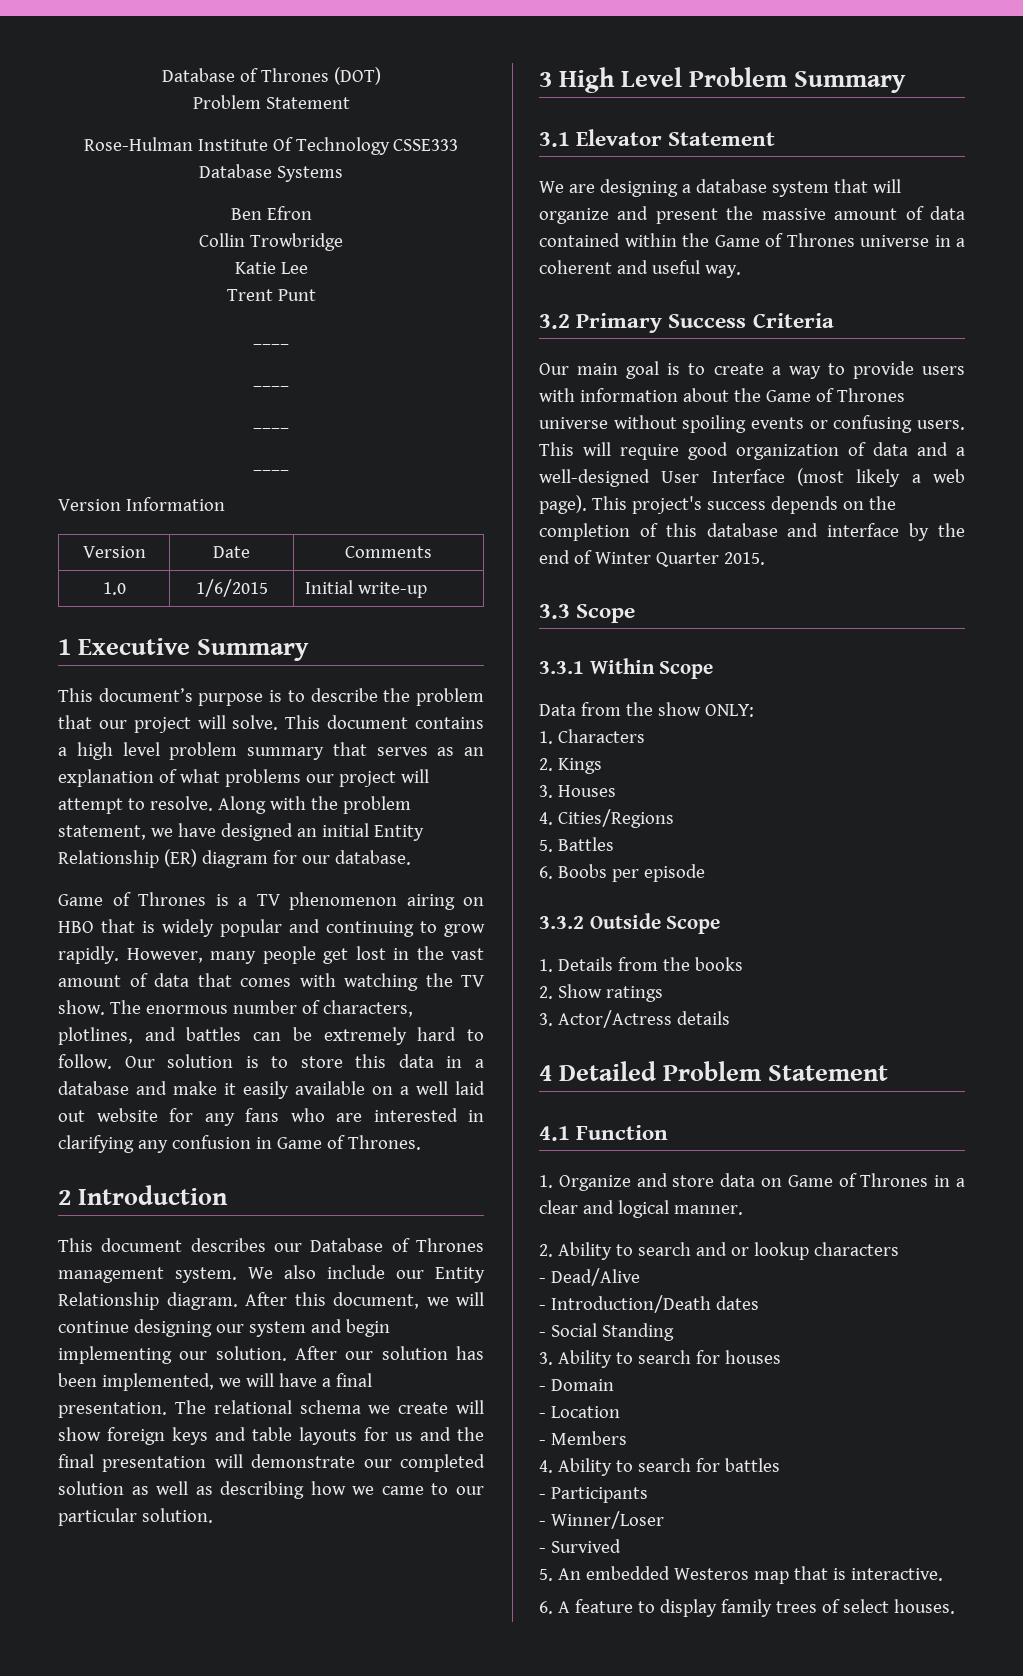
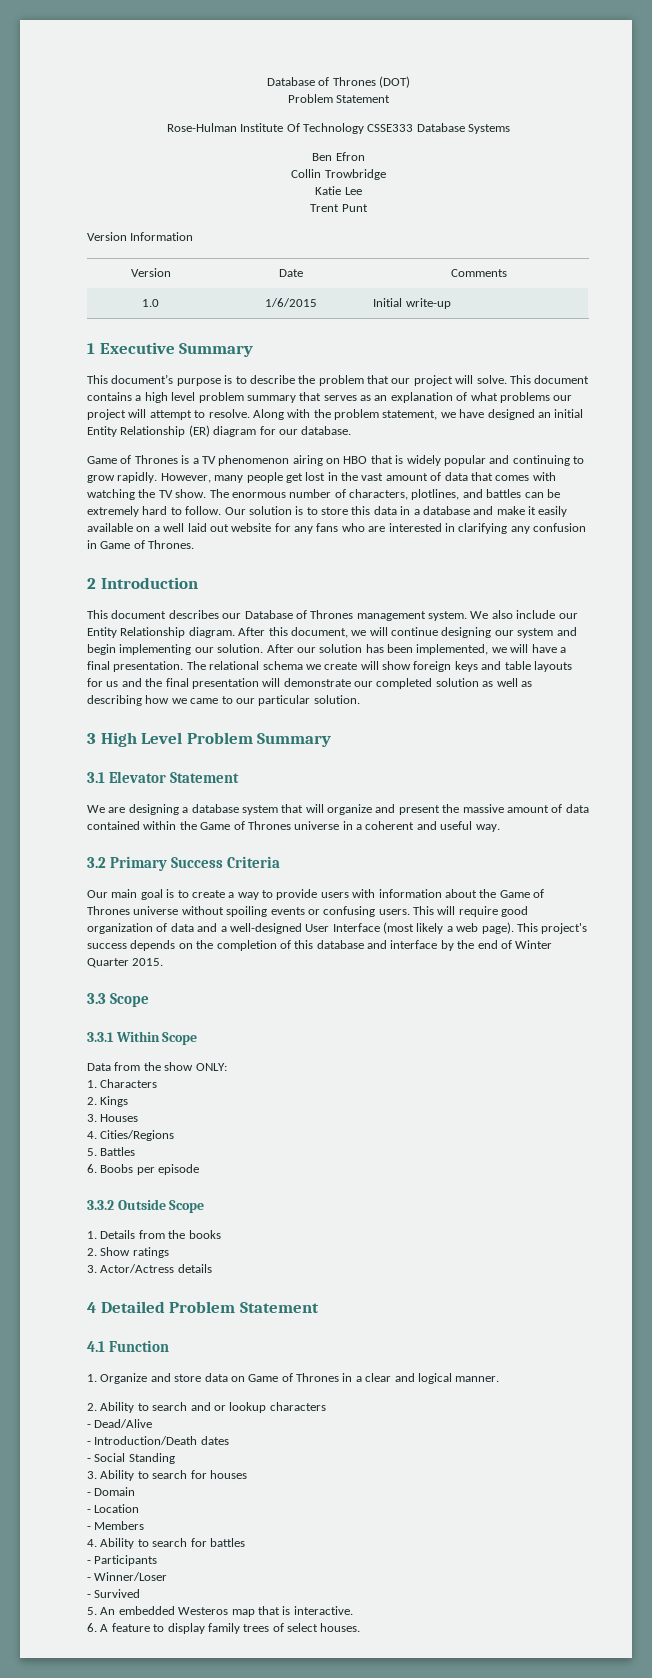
[253,343,289,345] [253,385,289,387] [253,427,289,429] [253,469,289,471] // ____ // ____ // ____ // ____ -> (368, 208) none

